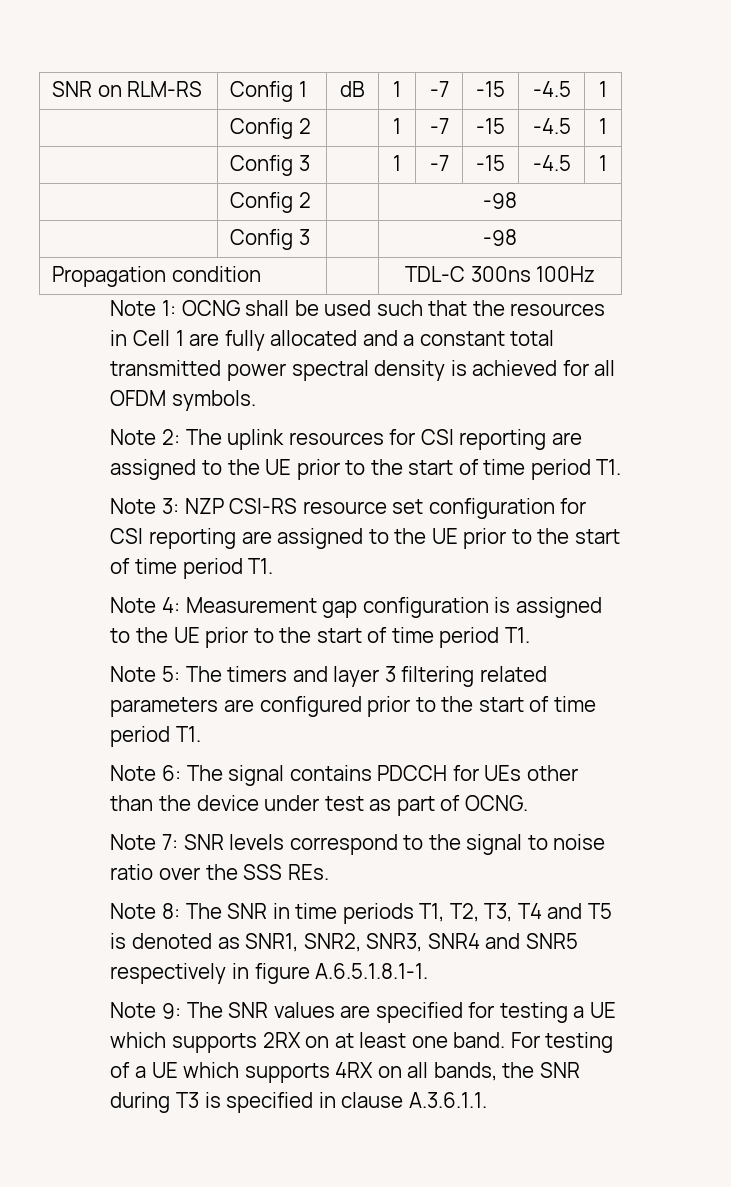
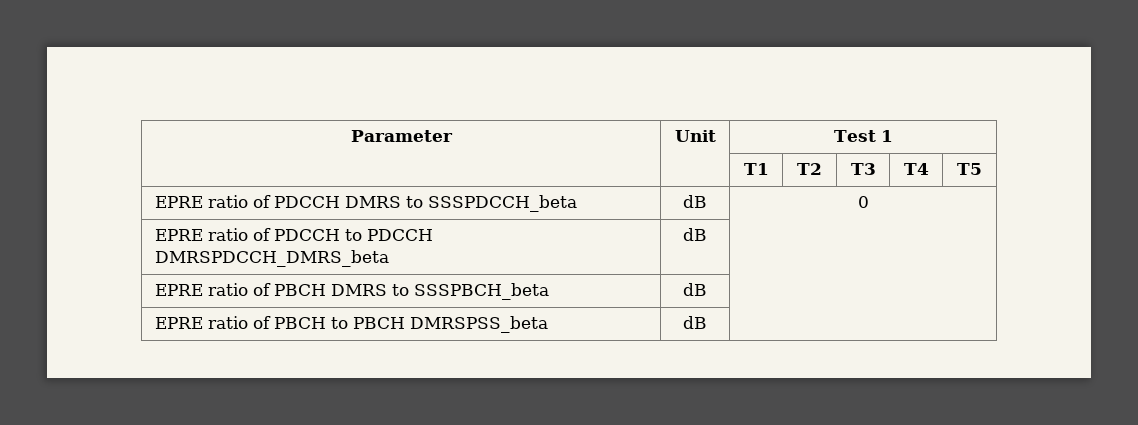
[52,81,203,97] [230,81,307,102] [340,81,365,97] [393,81,401,97] [429,81,449,97] [476,81,505,97] [532,81,571,97] [599,81,607,97] [230,118,311,139] [393,118,401,134] [429,118,449,134] [476,118,505,134] [532,118,571,134] [599,118,607,134] [230,155,310,176] [393,155,401,171] [429,155,449,171] [476,155,505,171] [532,155,571,171] [599,155,607,171] [230,192,311,213] [483,192,517,209] [230,229,310,250] [483,229,517,246] [52,266,261,287] [404,266,596,282] [110,300,606,316] [110,330,555,351] [110,360,616,381] [110,390,256,411] [110,429,582,450] [110,459,622,480] [110,498,587,519] [110,528,620,549] [110,558,274,579] [110,597,602,618] [110,627,530,648] [110,666,547,687] [110,696,596,717] [110,726,201,747] [110,765,578,786] [110,795,528,816] [110,834,606,855] [110,864,329,880] [110,903,612,924] [110,933,578,952] [110,963,429,984] [110,1002,616,1023] [110,1032,614,1053] [110,1062,580,1083] [110,1092,487,1113] SNR on RLM-RS | Config 1 | dB | 1 | -7 | -15 | -4.5 | 1 // | Config 2 | | 1 | -7 | -15 | -4.5 | 1 // | Config 3 | | 1 | -7 | -15 | -4.5 | 1 // | Config 2 | | -98 // | Config 3 | | -98 // Propagation condition | | TDL-C 300ns 100Hz // Note 1: OCNG shall be used such that the resources in Cell 1 are fully allocated and a constant total transmitted power spectral density is achieved for all OFDM symbols. // Note 2: The uplink resources for CSI reporting are assigned to the UE prior to the start of time period T1. // Note 3: NZP CSI-RS resource set configuration for CSI reporting are assigned to the UE prior to the start of time period T1. // Note 4: Measurement gap configuration is assigned to the UE prior to the start of time period T1. // Note 5: The timers and layer 3 filtering related parameters are configured prior to the start of time period T1. // Note 6: The signal contains PDCCH for UEs other than the device under test as part of OCNG. // Note 7: SNR levels correspond to the signal to noise ratio over the SSS REs. // Note 8: The SNR in time periods T1, T2, T3, T4 and T5 is denoted as SNR1, SNR2, SNR3, SNR4 and SNR5 respectively in figure A.6.5.1.8.1-1. // Note 9: The SNR values are specified for testing a UE which supports 2RX on at least one band. For testing of a UE which supports 4RX on all bands, the SNR during T3 is specified in clause A.3.6.1.1. -> [350,130,453,142] [674,130,716,142] [833,130,893,142] [743,163,769,175] [797,163,822,175] [850,163,876,175] [903,163,929,175] [957,163,982,175] [154,195,577,212] [683,195,707,208] [857,196,869,208] [154,228,433,241] [154,250,389,267] [683,228,707,241] [154,283,549,300] [683,283,707,296] [154,316,548,333] [683,316,707,329] Parameter | Unit | Test 1 // | | T1 | T2 | T3 | T4 | T5 // EPRE ratio of PDCCH DMRS to SSSPDCCH_beta | dB | 0 // EPRE ratio of PDCCH to PDCCH DMRSPDCCH_DMRS_beta | dB | // EPRE ratio of PBCH DMRS to SSSPBCH_beta | dB | // EPRE ratio of PBCH to PBCH DMRSPSS_beta | dB |

